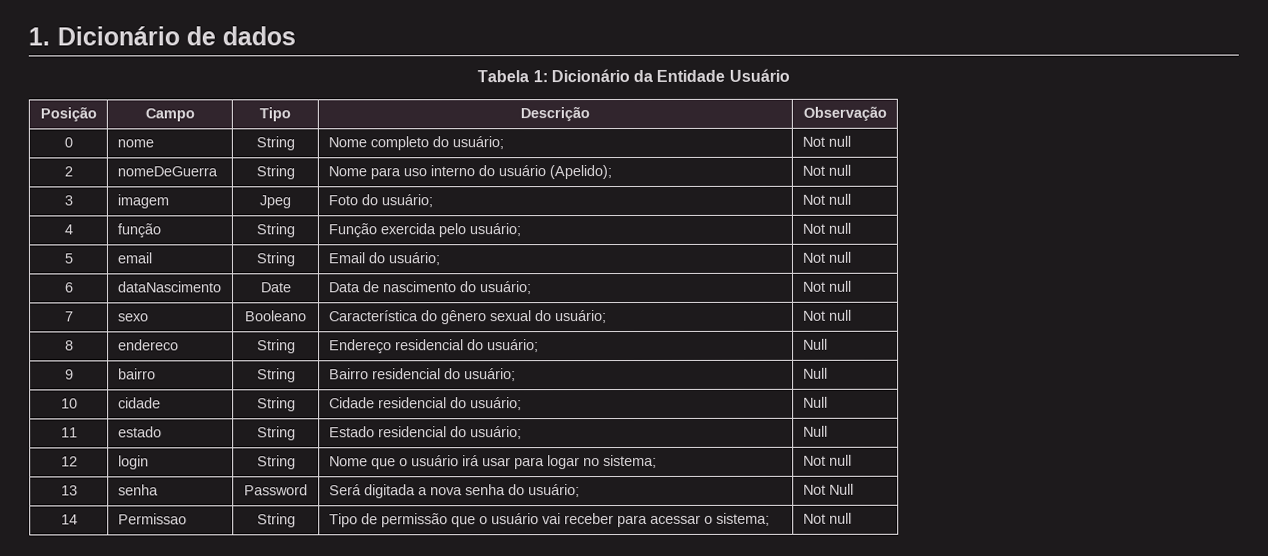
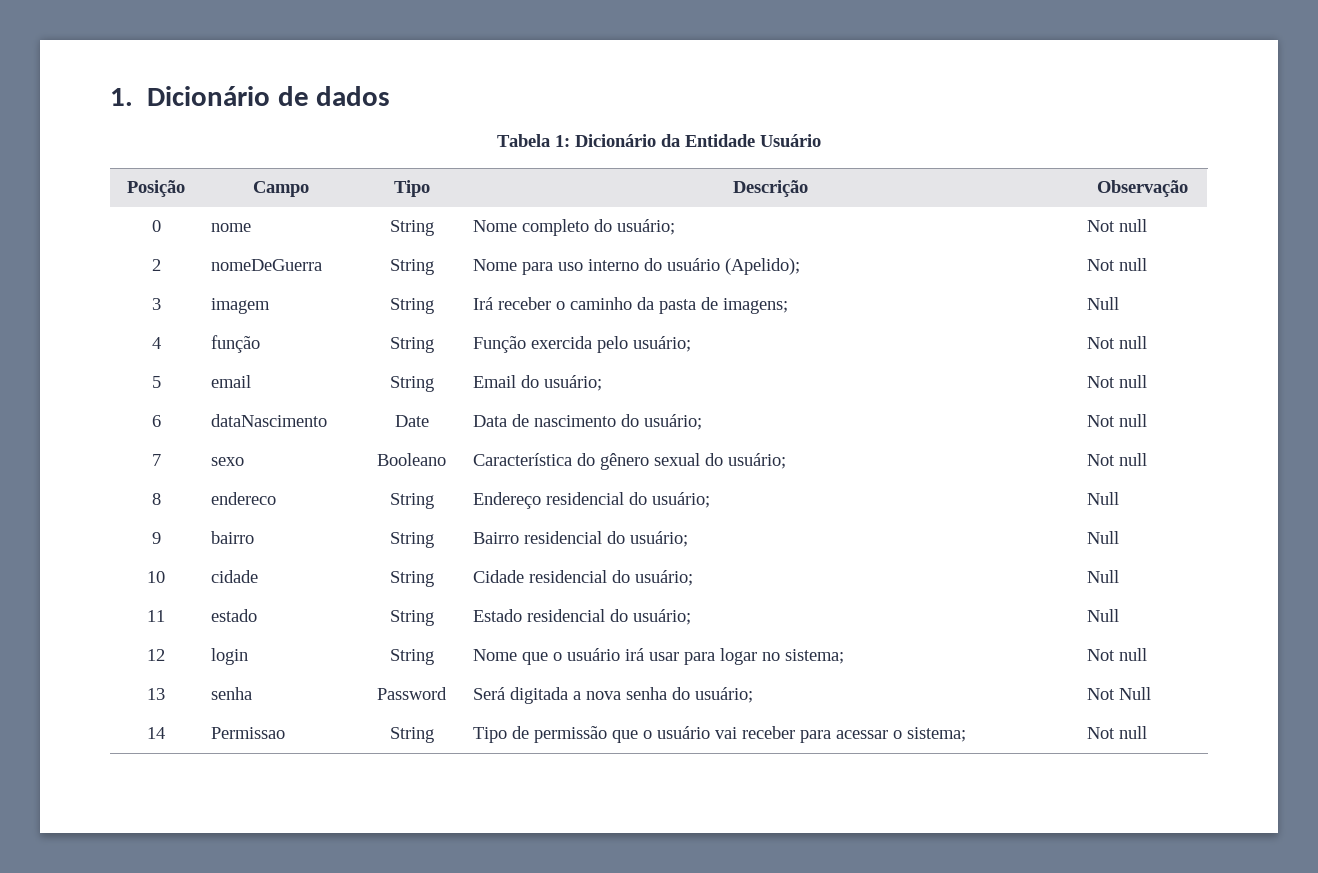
[259,195,291,209] [327,194,433,208] [801,193,851,205] Jpeg | Foto do usuário; | Not null -> [389,298,434,314] [472,297,788,314] [1086,297,1119,310] String | Irá receber o caminho da pasta de imagens; | Null

